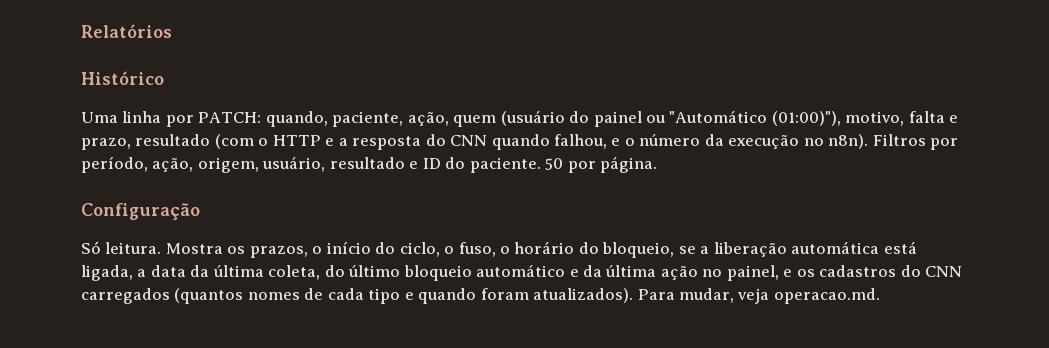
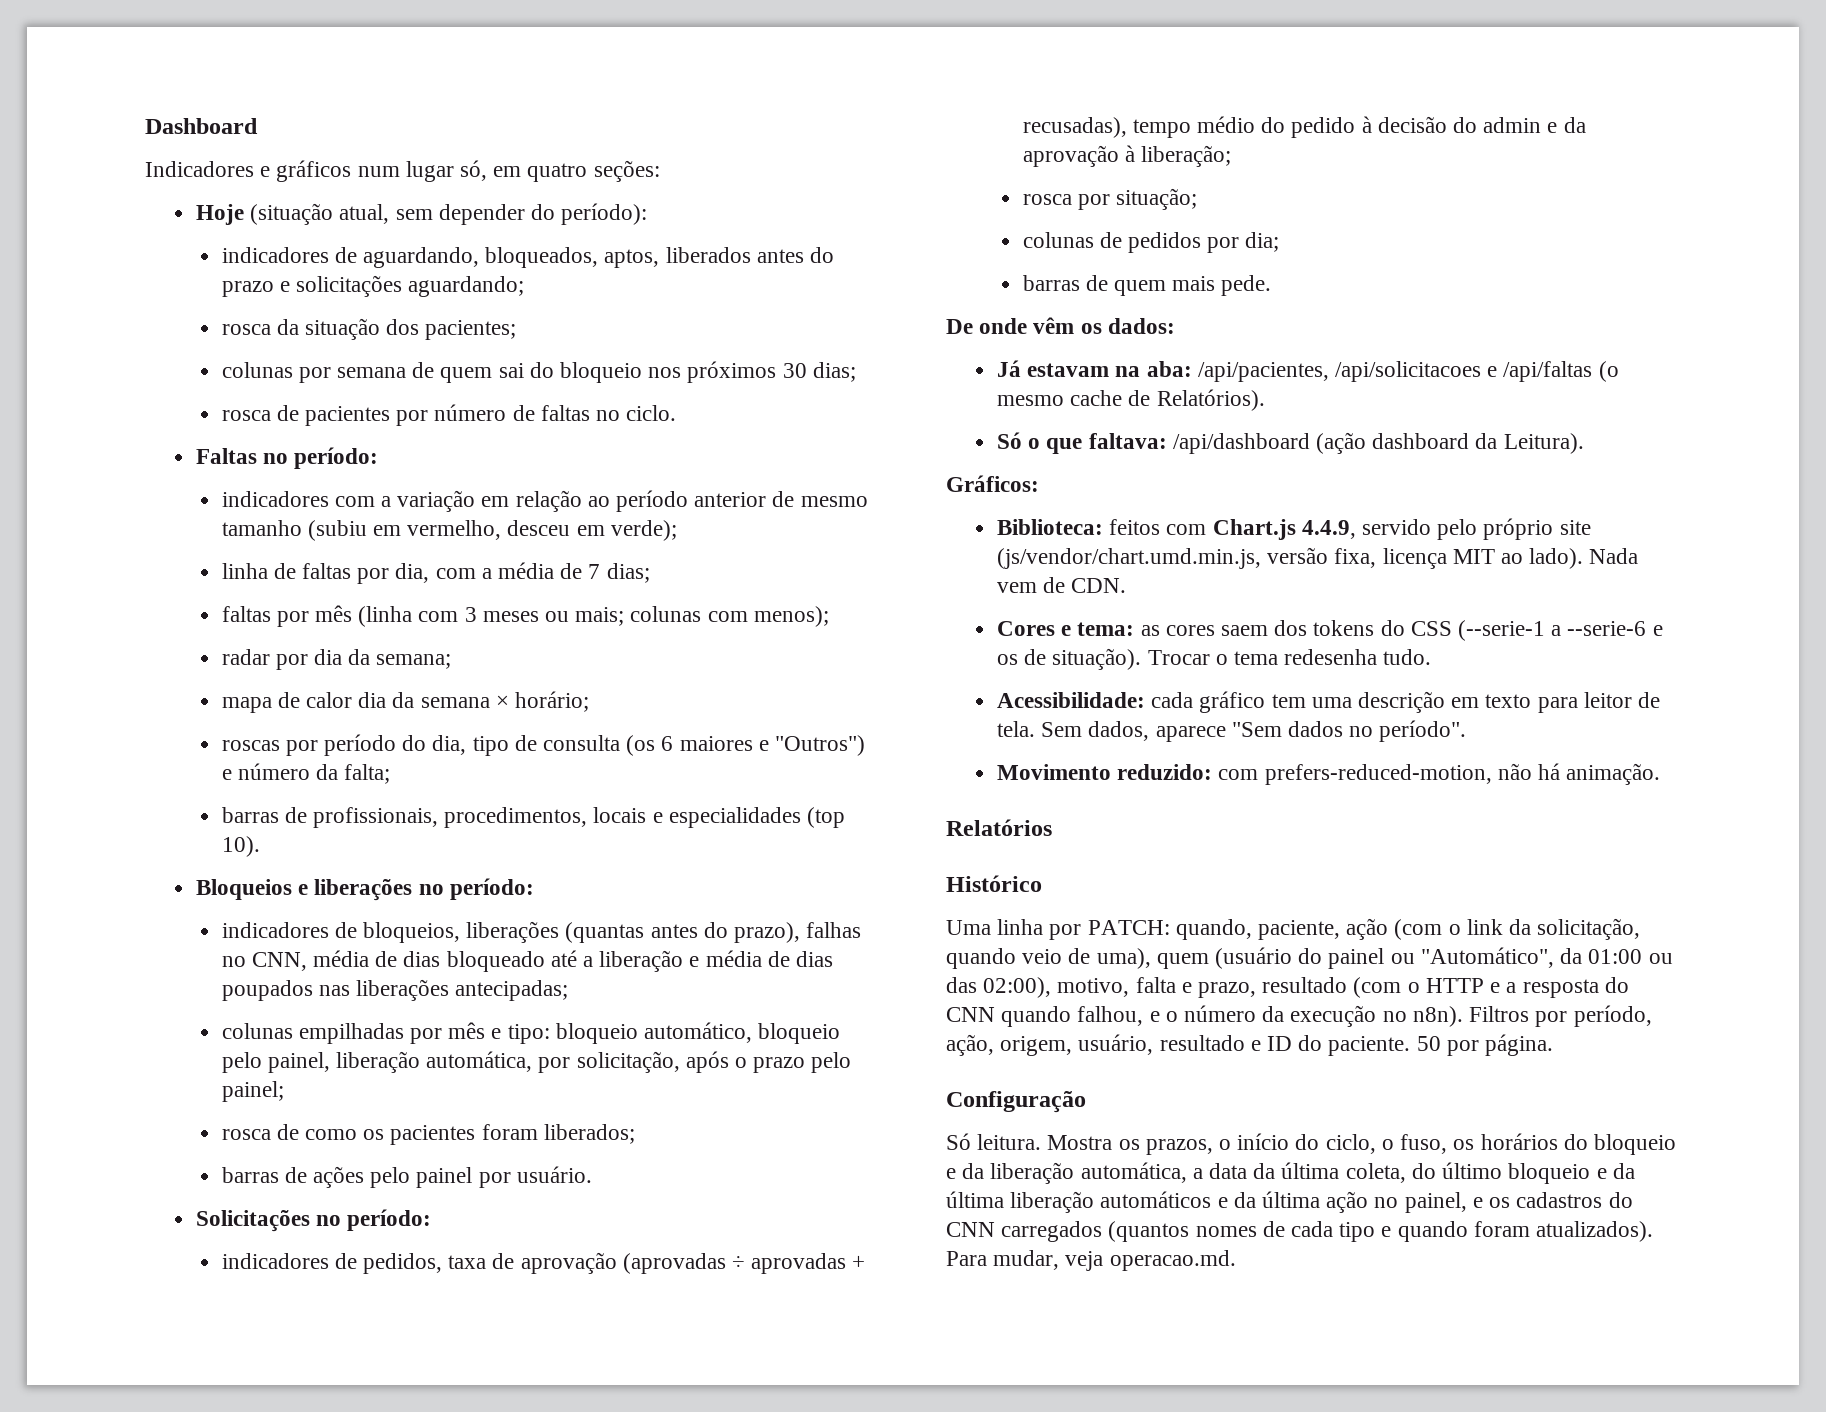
(81, 31) none -> [145,118,258,134] [145,160,660,182] [195,203,648,225] [221,247,835,268] [221,275,525,297] [221,318,517,340] [221,361,856,383] [221,404,677,426] [195,447,379,469] [221,490,868,512] [221,520,677,541] [221,562,650,584] [221,605,829,627] [221,649,452,670] [221,691,590,713] [221,734,866,756] [221,763,391,784] [221,807,846,828] [221,836,260,857] [195,878,534,901] [221,921,862,943] [221,950,834,972] [221,979,569,1001] [221,1022,841,1044] [221,1051,852,1073] [221,1081,284,1102] [221,1124,635,1145] [221,1166,592,1188] [195,1209,432,1232] [221,1252,866,1274] [1022,116,1586,138] [1022,145,1231,167] [1022,188,1197,210] [1022,232,1280,253] [1022,275,1272,296] [946,317,1175,334] [996,360,1619,382] [996,389,1265,411] [996,432,1584,454] [946,475,1039,492] [996,518,1591,540] [996,547,1639,569] [996,577,1127,593] [996,620,1663,641] [996,648,1432,670] [996,691,1661,713] [996,720,1467,742] [996,763,1661,785] Dashboard // Indicadores e gráficos num lugar só, em quatro seções: // Hoje (situação atual, sem depender do período): // indicadores de aguardando, bloqueados, aptos, liberados antes do prazo e solicitações aguardando; // rosca da situação dos pacientes; // colunas por semana de quem sai do bloqueio nos próximos 30 dias; // rosca de pacientes por número de faltas no ciclo. // Faltas no período: // indicadores com a variação em relação ao período anterior de mesmo tamanho (subiu em vermelho, desceu em verde); // linha de faltas por dia, com a média de 7 dias; // faltas por mês (linha com 3 meses ou mais; colunas com menos); // radar por dia da semana; // mapa de calor dia da semana × horário; // roscas por período do dia, tipo de consulta (os 6 maiores e "Outros") e número da falta; // barras de profissionais, procedimentos, locais e especialidades (top 10). // Bloqueios e liberações no período: // indicadores de bloqueios, liberações (quantas antes do prazo), falhas no CNN, média de dias bloqueado até a liberação e média de dias poupados nas liberações antecipadas; // colunas empilhadas por mês e tipo: bloqueio automático, bloqueio pelo painel, liberação automática, por solicitação, após o prazo pelo painel; // rosca de como os pacientes foram liberados; // barras de ações pelo painel por usuário. // Solicitações no período: // indicadores de pedidos, taxa de aprovação (aprovadas ÷ aprovadas + recusadas), tempo médio do pedido à decisão do admin e da aprovação à liberação; // rosca por situação; // colunas de pedidos por dia; // barras de quem mais pede. // De onde vêm os dados: // Já estavam na aba: /api/pacientes, /api/solicitacoes e /api/faltas (o mesmo cache de Relatórios). // Só o que faltava: /api/dashboard (ação dashboard da Leitura). // Gráficos: // Biblioteca: feitos com Chart.js 4.4.9, servido pelo próprio site (js/vendor/chart.umd.min.js, versão fixa, licença MIT ao lado). Nada vem de CDN. // Cores e tema: as cores saem dos tokens do CSS (--serie-1 a --serie-6 e os de situação). Trocar o tema redesenha tudo. // Acessibilidade: cada gráfico tem uma descrição em texto para leitor de tela. Sem dados, aparece "Sem dados no período". // Movimento reduzido: com prefers-reduced-motion, não há animação. //
[407,112,449,126] ação, -> [1346,918,1641,940] [946,948,1151,969] ação (com o link da solicitação, quando veio de uma),
[669,110,841,126] "Automático (01:00)"), -> [1420,947,1673,968] [946,977,1052,998] "Automático", da 01:00 ou das 02:00),
[500,241,917,258] [81,265,133,281] o horário do bloqueio, se a liberação automática está ligada, -> [1453,1133,1676,1155] [946,1162,1187,1184] os horários do bloqueio e da liberação automática,
[476,264,566,277] automático -> [1596,1163,1635,1179] [946,1191,1212,1213] e da última liberação automáticos

